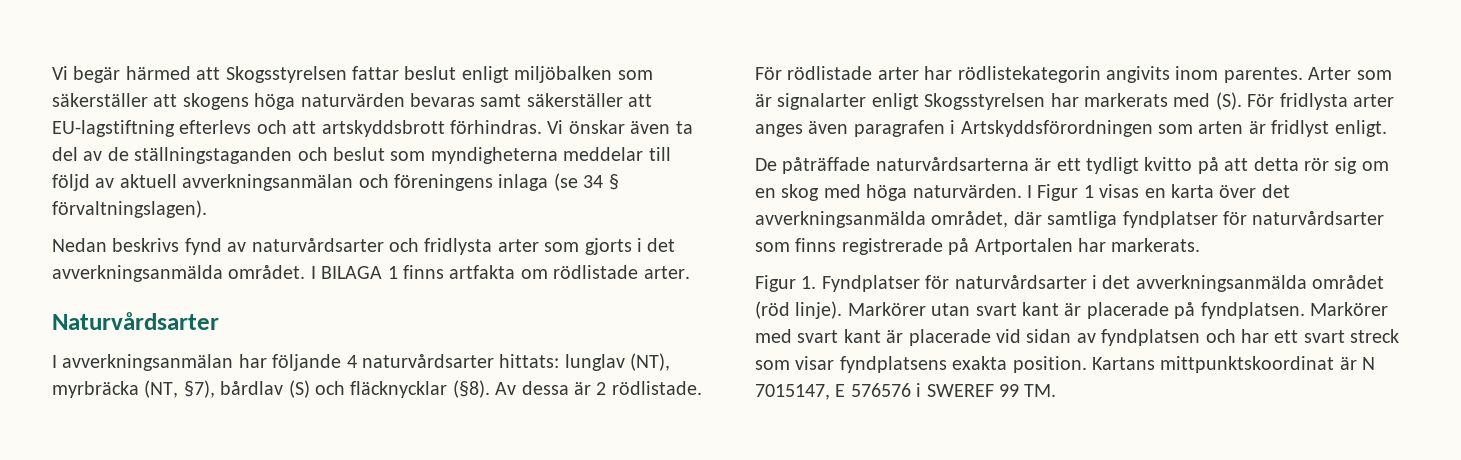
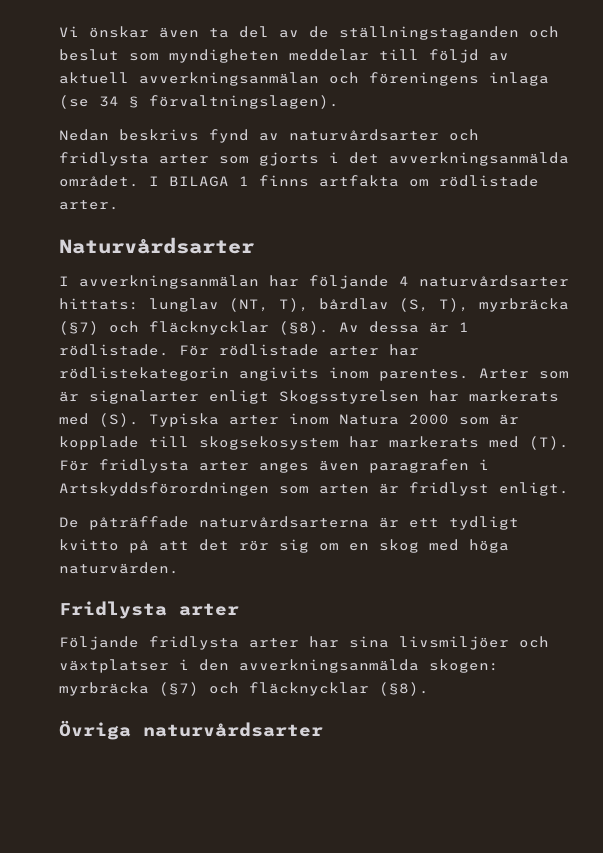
[52,66,653,83] [52,93,653,110] [52,120,564,137] Vi begär härmed att Skogsstyrelsen fattar beslut enligt miljöbalken som säkerställer att skogens höga naturvärden bevaras samt säkerställer att EU-lagstiftning efterlevs och att artskyddsbrott förhindras. Vi -> [59,26,79,37] Vi
[430,147,558,164] myndigheterna -> [169,49,279,63] myndigheten
[630,353,671,371] [52,380,310,398] (NT), myrbräcka (NT, §7), bårdlav (S) -> [229,298,569,312] [59,321,99,335] (NT, T), bårdlav (S, T), myrbräcka (§7)
[596,382,607,395] 2 -> [459,322,469,332] 1
(1242, 101) none -> [149,413,519,427] [59,436,569,450] Typiska arter inom Natura 2000 som är kopplade till skogsekosystem har markerats med (T).
[1253,157,1299,171] detta -> [199,539,229,551] det
[1027,184,1290,201] [755,211,1385,228] [755,238,1201,255] [755,275,1385,292] [755,301,1388,319] [755,329,1400,346] [755,356,1376,373] [755,383,1057,400] I Figur 1 visas en karta över det avverkningsanmälda området, där samtliga fyndplatser för naturvårdsarter som finns registrerade på Artportalen har markerats. // Figur 1. Fyndplatser för naturvårdsarter i det avverkningsanmälda området (röd linje). Markörer utan svart kant är placerade på fyndplatsen. Markörer med svart kant är placerade vid sidan av fyndplatsen och har ett svart streck som visar fyndplatsens exakta position. Kartans mittpunktskoordinat är N 7015147, E 576576 i SWEREF 99 TM. -> [59,601,239,619] [59,636,549,650] [59,659,499,673] [59,682,429,696] [59,720,323,740] // Fridlysta arter // Följande fridlysta arter har sina livsmiljöer och växtplatser i den avverkningsanmälda skogen: myrbräcka (§7) och fläcknycklar (§8). // Övriga naturvårdsarter

